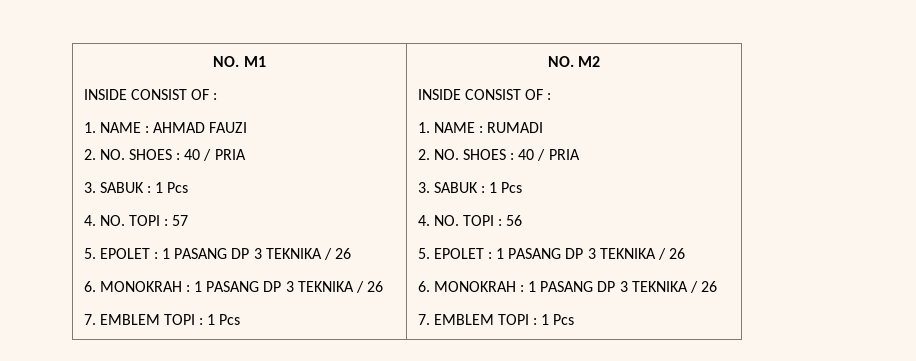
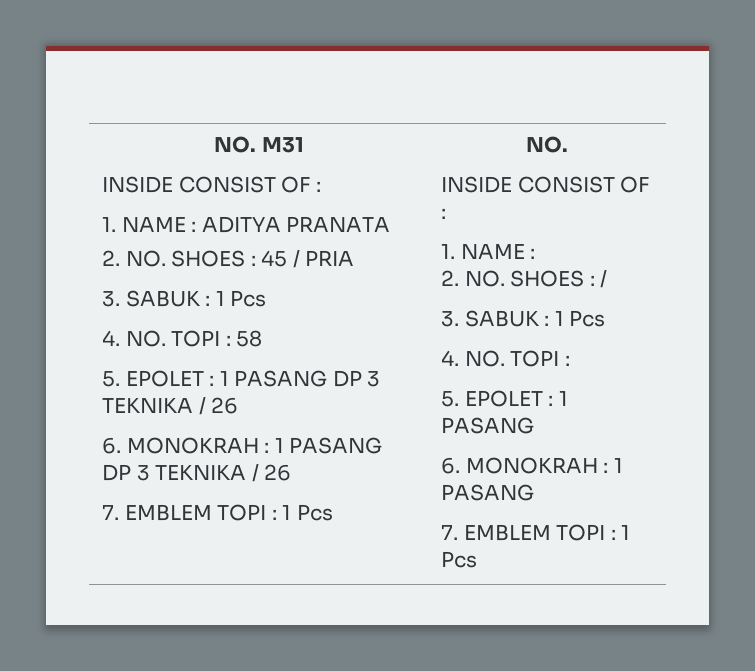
[213,56,266,67] [83,89,218,100] [83,122,248,133] [83,149,201,160] NO. M1 // INSIDE CONSIST OF : // 1. NAME : AHMAD FAUZI // 2. NO. SHOES : 40 -> [214,136,304,153] [102,176,321,193] [102,216,391,233] [102,250,288,267] NO. M31 // INSIDE CONSIST OF : // 1. NAME : ADITYA PRANATA // 2. NO. SHOES : 45
[172,215,189,226] 57 -> [236,330,263,347] 58
[578,56,601,67] [417,89,552,100] [417,122,544,133] [417,149,580,161] [417,182,523,193] [417,215,523,226] [417,248,686,260] [417,281,718,293] M2 // INSIDE CONSIST OF : // 1. NAME : RUMADI // 2. NO. SHOES : 40 / PRIA // 3. SABUK : 1 Pcs // 4. NO. TOPI : 56 // 5. EPOLET : 1 PASANG DP 3 TEKNIKA / 26 // 6. MONOKRAH : 1 PASANG DP 3 TEKNIKA / 26 -> [441,176,650,193] [441,208,447,219] [441,244,536,259] [441,270,608,288] [441,310,606,327] [441,350,570,367] [441,390,568,407] [441,417,535,434] [441,457,623,474] [441,484,535,501] // INSIDE CONSIST OF : // 1. NAME : // 2. NO. SHOES : / // 3. SABUK : 1 Pcs // 4. NO. TOPI : // 5. EPOLET : 1 PASANG // 6. MONOKRAH : 1 PASANG

